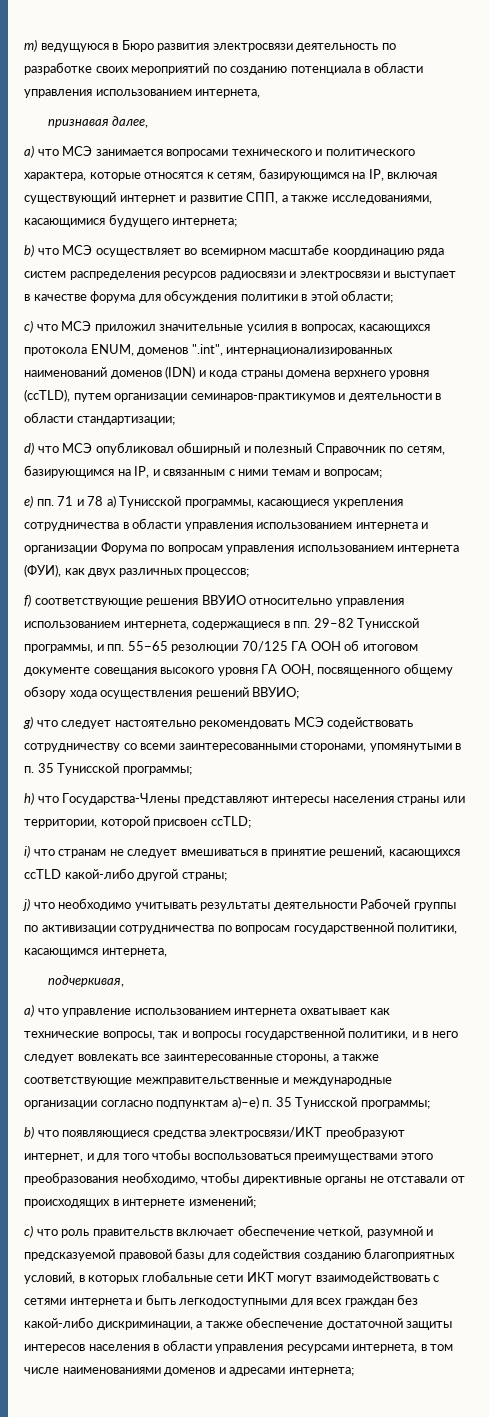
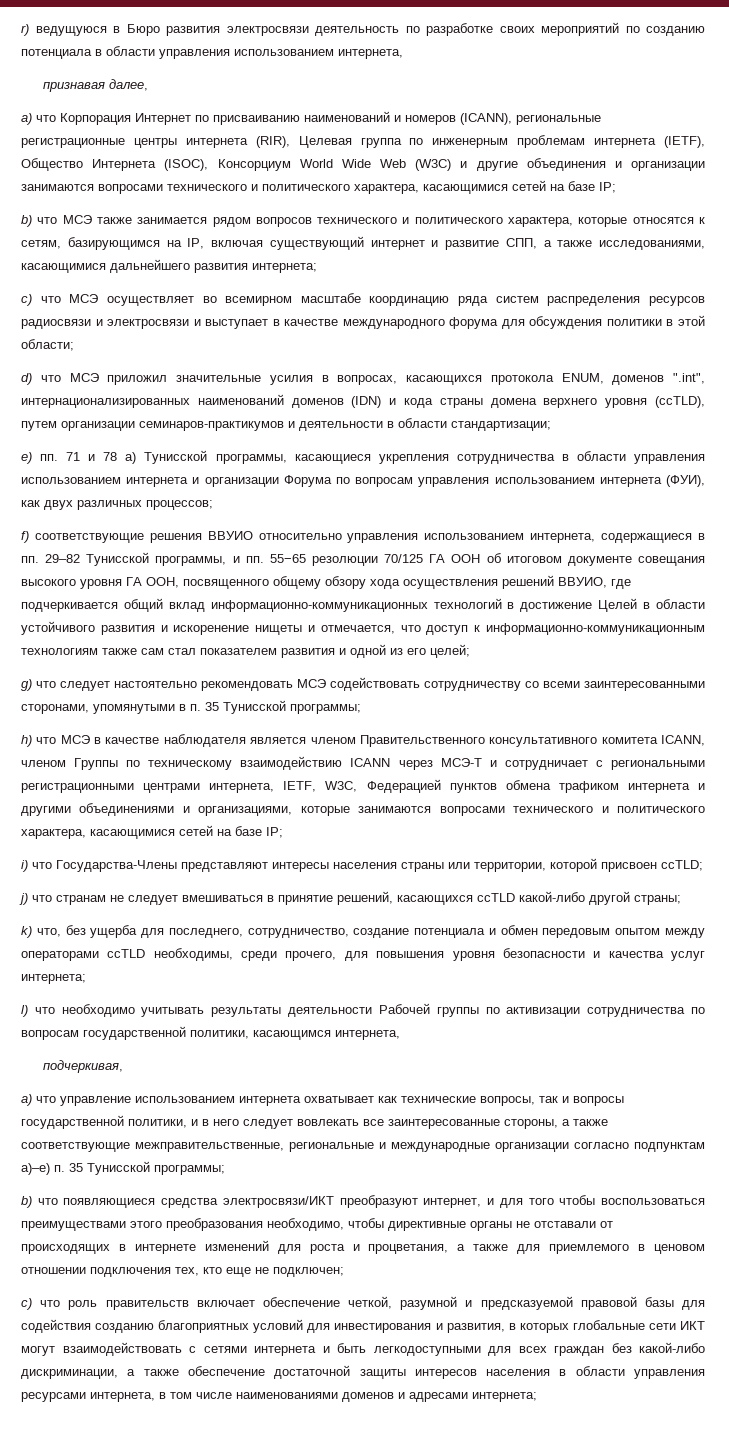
[24,39,37,52] m) -> [21,24,29,36] r)
[62,146,229,158] МСЭ занимается вопросами -> [60,111,601,125] [21,135,705,148] [21,158,705,171] [21,180,616,194] [21,215,312,227] Корпорация Интернет по присваиванию наименований и номеров (ICANN), региональные регистрационные центры интернета (RIR), Целевая группа по инженерным проблемам интернета (IETF), Общество Интернета (ISOC), Консорциум World Wide Web (W3C) и другие объединения и организации занимаются вопросами технического и политического характера, касающимися сетей на базе IP; // b) что МСЭ также занимается рядом вопросов
[108,214,238,227] [24,244,34,257] будущего интернета; // b) -> [110,259,317,273] [21,294,32,306] дальнейшего развития интернета; // c)
(87, 297) none -> [342,319,445,329] международного
[24,320,33,333] c) -> [21,373,32,385] d)
[24,442,445,455] [24,465,382,478] // d) что МСЭ опубликовал обширный и полезный Справочник по сетям, базирующимся на IP, и связанным с ними темам и вопросам; -> (551, 426) none
[252,687,300,699] ВВУИО; -> [558,577,631,589] [21,598,706,612] [21,621,706,635] [21,644,470,658] ВВУИО, где подчеркивается общий вклад информационно-коммуникационных технологий в достижение Целей в области устойчивого развития и искоренение нищеты и отмечается, что доступ к информационно-коммуникационным технологиям также сам стал показателем развития и одной из его целей;
(59, 799) none -> [60,734,705,747] [21,756,705,770] [21,779,706,793] [21,803,706,816] [21,825,283,839] [21,860,52,872] МСЭ в качестве наблюдателя является членом Правительственного консультативного комитета ICANN, членом Группы по техническому взаимодействию ICANN через МСЭ-Т и сотрудничает с региональными регистрационными центрами интернета, IETF, W3C, Федерацией пунктов обмена трафиком интернета и другими объединениями и организациями, которые занимаются вопросами технического и политического характера, касающимися сетей на базе IP; // i) что
[24,845,30,858] i) -> [19,893,28,905] j)
[22,898,30,911] j) -> [21,925,705,938] [21,948,706,961] [21,974,86,984] [21,1005,28,1017] k) что, без ущерба для последнего, сотрудничество, создание потенциала и обмен передовым опытом между операторами ccTLD необходимы, среди прочего, для повышения уровня безопасности и качества услуг интернета; // l)
[135,1077,279,1086] межправительственные -> [135,1142,374,1152] межправительственные, региональные
[188,1196,256,1208] изменений; -> [204,1240,705,1254] [21,1267,344,1277] изменений для роста и процветания, а также для приемлемого в ценовом отношении подключения тех, кто еще не подключен;
[24,1272,75,1284] условий, -> [253,1319,505,1333] условий для инвестирования и развития,

